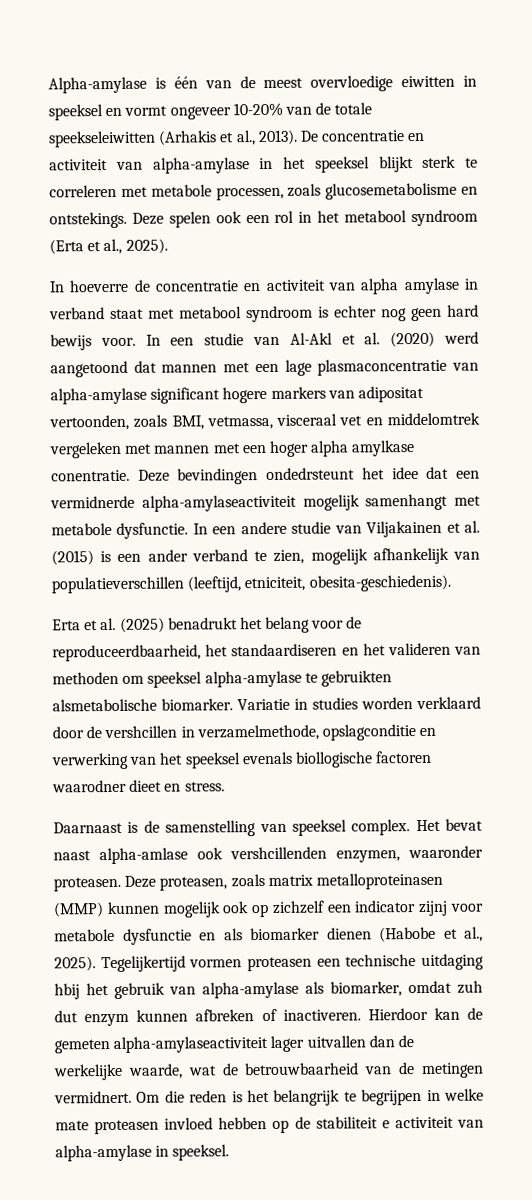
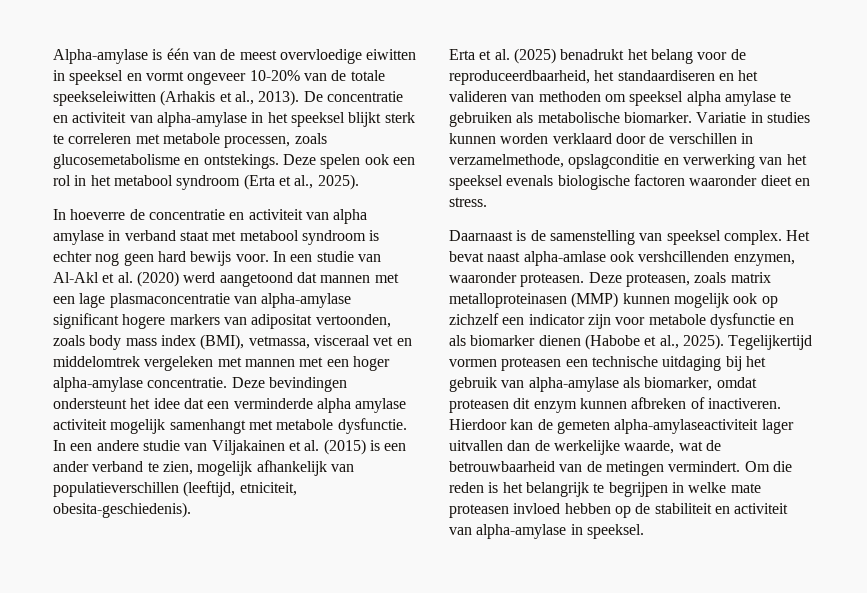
[171,415,204,430] BMI, -> [89,334,245,350] body mass index (BMI),
[310,440,416,457] [51,469,130,482] alpha amylkase conentratie. -> [53,377,228,392] alpha-amylase concentratie.
[266,467,356,480] ondedrsteunt -> [53,398,127,409] ondersteunt
[50,494,297,512] vermidnerde alpha-amylaseactiviteit -> [233,398,407,413] [53,419,107,430] verminderde alpha amylase activiteit
[204,670,392,688] [52,698,157,712] alpha-amylase te gebruikten alsmetabolische -> [686,91,792,106] [449,112,620,127] alpha amylase te gebruiken als metabolische
(358, 703) none -> [449,133,496,144] kunnen
[104,725,178,739] vershcillen -> [668,133,737,144] verschillen
[294,750,433,768] [52,779,127,793] biollogische factoren waarodner -> [557,174,758,190] biologische factoren waaronder
[418,900,449,917] zijnj -> [587,314,611,329] zijn
[54,983,80,1000] hbij -> [725,356,742,371] bij
[457,980,483,994] [54,1010,78,1023] zuh dut -> [449,398,531,413] proteasen dit
[54,1090,132,1104] vermidnert. -> [668,461,741,472] vermindert.
[381,1120,390,1129] e -> [714,506,730,514] en

